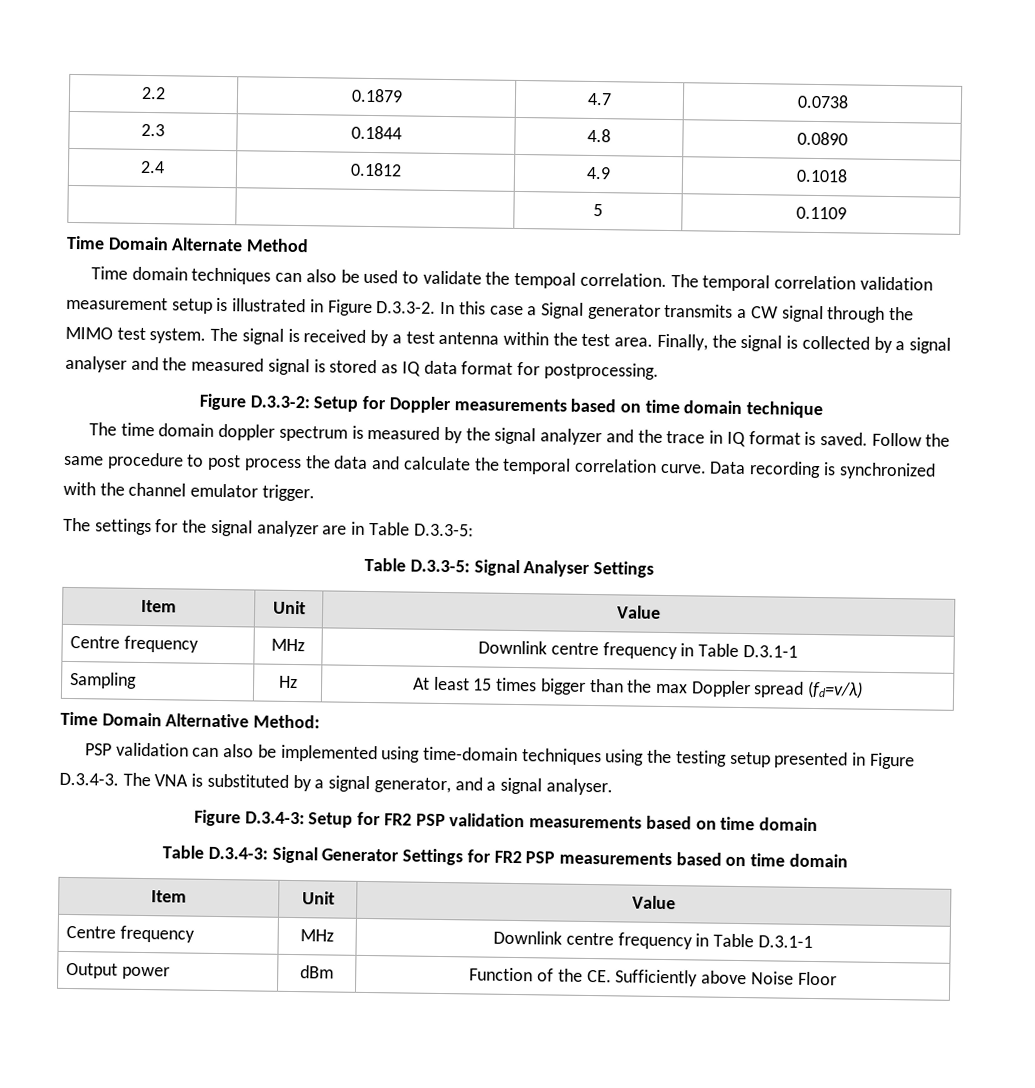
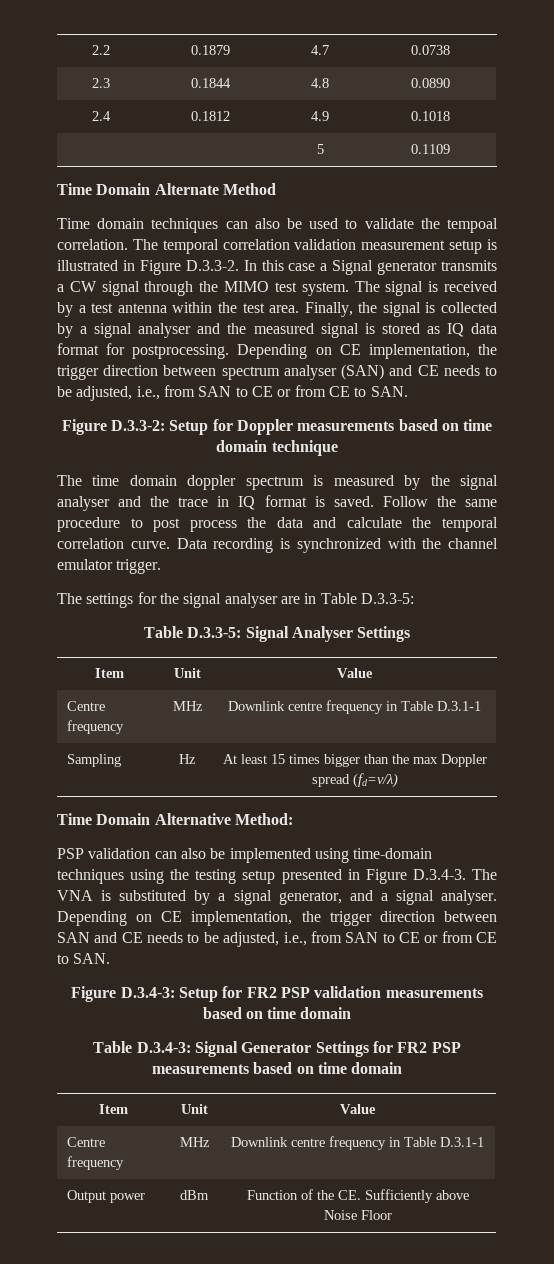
(659, 371) none -> [237,344,498,359] [57,364,498,380] [57,385,408,401] Depending on CE implementation, the trigger direction between spectrum analyser (SAN) and CE needs to be adjusted, i.e., from SAN to CE or from CE to SAN.
[540,428,603,446] analyzer -> [57,496,110,511] analyser
[256,520,319,538] analyzer -> [224,593,278,608] analyser
(613, 787) none -> [57,911,498,926] [57,931,497,947] [57,953,111,964] Depending on CE implementation, the trigger direction between SAN and CE needs to be adjusted, i.e., from SAN to CE or from CE to SAN.

